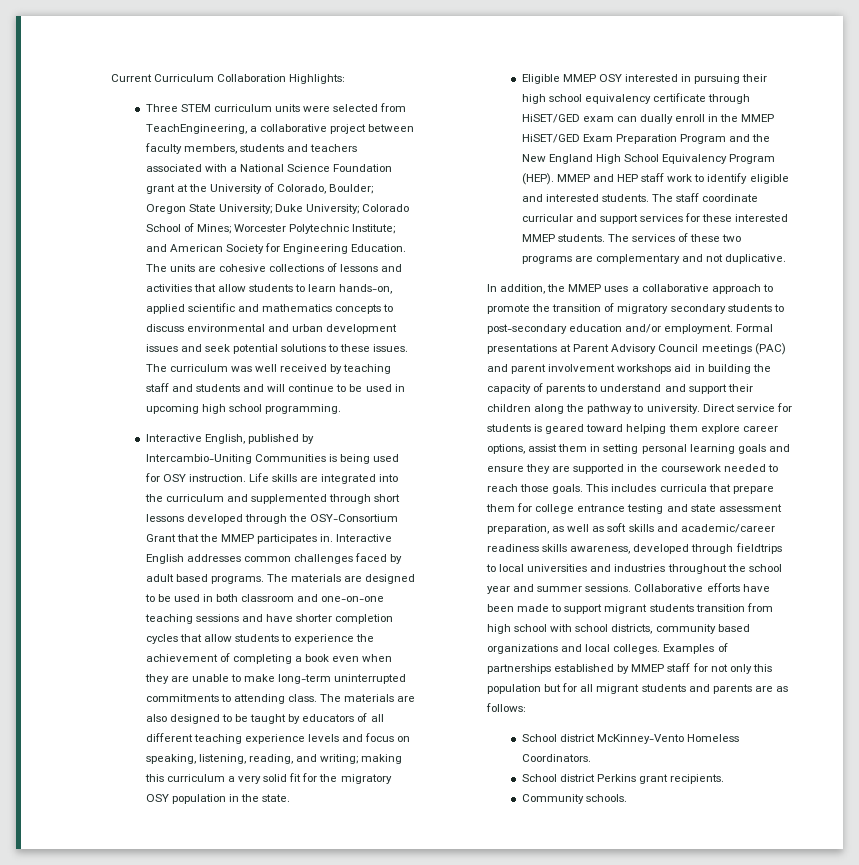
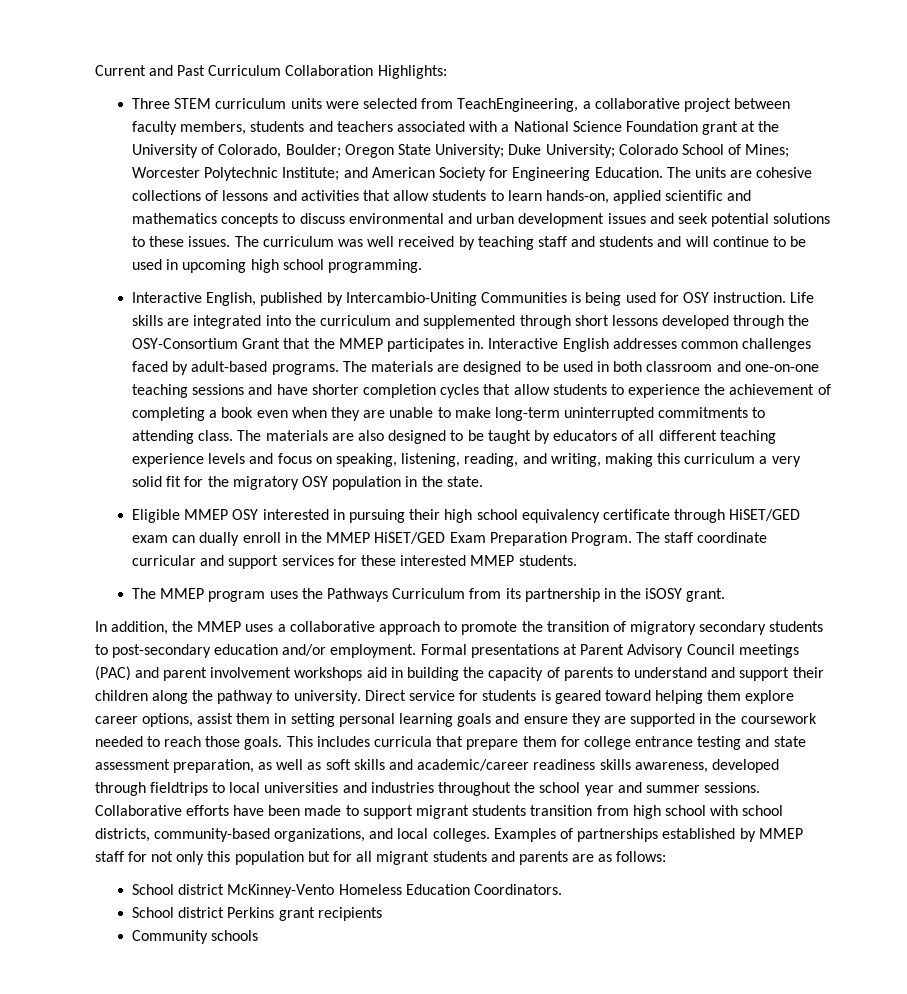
(153, 78) none -> [148,65,206,76] and Past
[145,574,208,582] adult based -> [191,361,268,372] adult-based
[320,754,359,764] writing; -> [550,453,601,467] writing,
[680,134,771,144] [521,154,776,164] [521,173,789,185] [521,194,649,202] Program and the New England High School Equivalency Program (HEP). MMEP and HEP staff work to identify eligible and interested students. -> [570,532,632,546] Program.
[607,233,742,242] [521,254,787,264] The services of these two programs are complementary and not duplicative. -> [132,588,726,602] // The MMEP program uses the Pathways Curriculum from its partnership in the iSOSY grant.
[655,624,750,634] [487,644,559,654] community based organizations -> [153,828,366,842] community-based organizations,
(740, 738) none -> [405,884,470,895] Education
[670,774,725,784] recipients. -> [317,907,382,921] recipients
[585,794,627,802] schools. -> [211,930,259,941] schools

